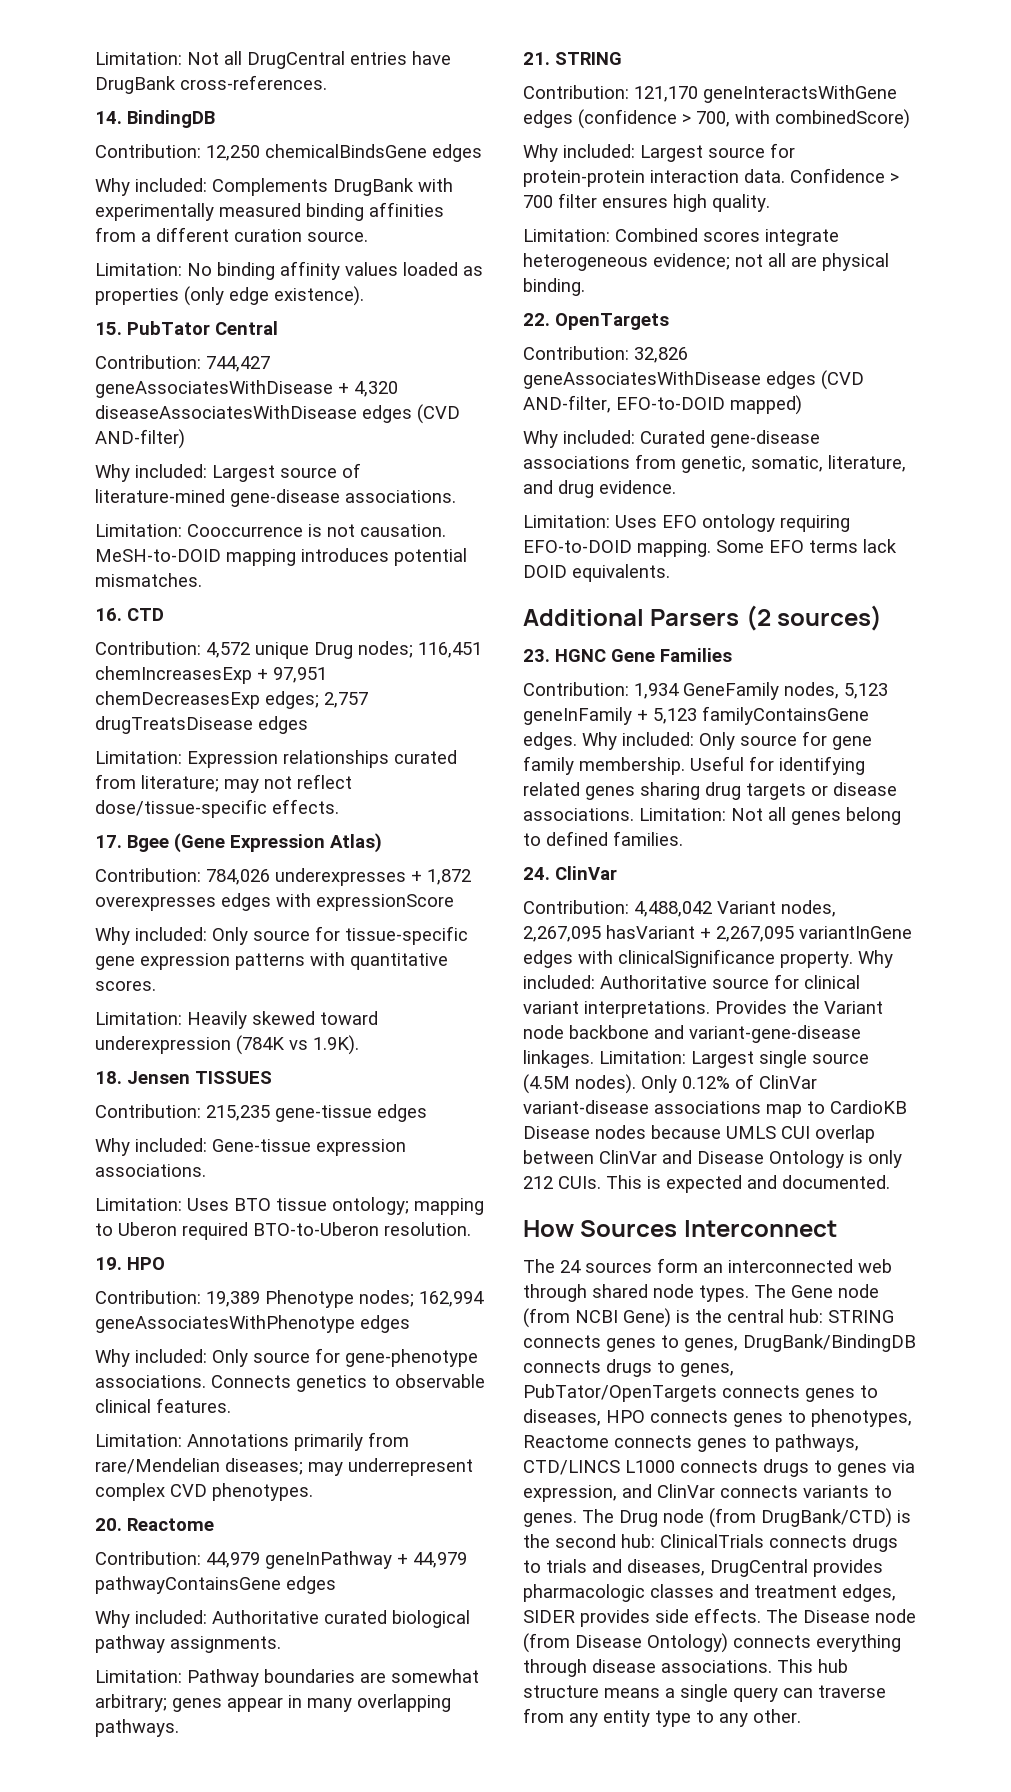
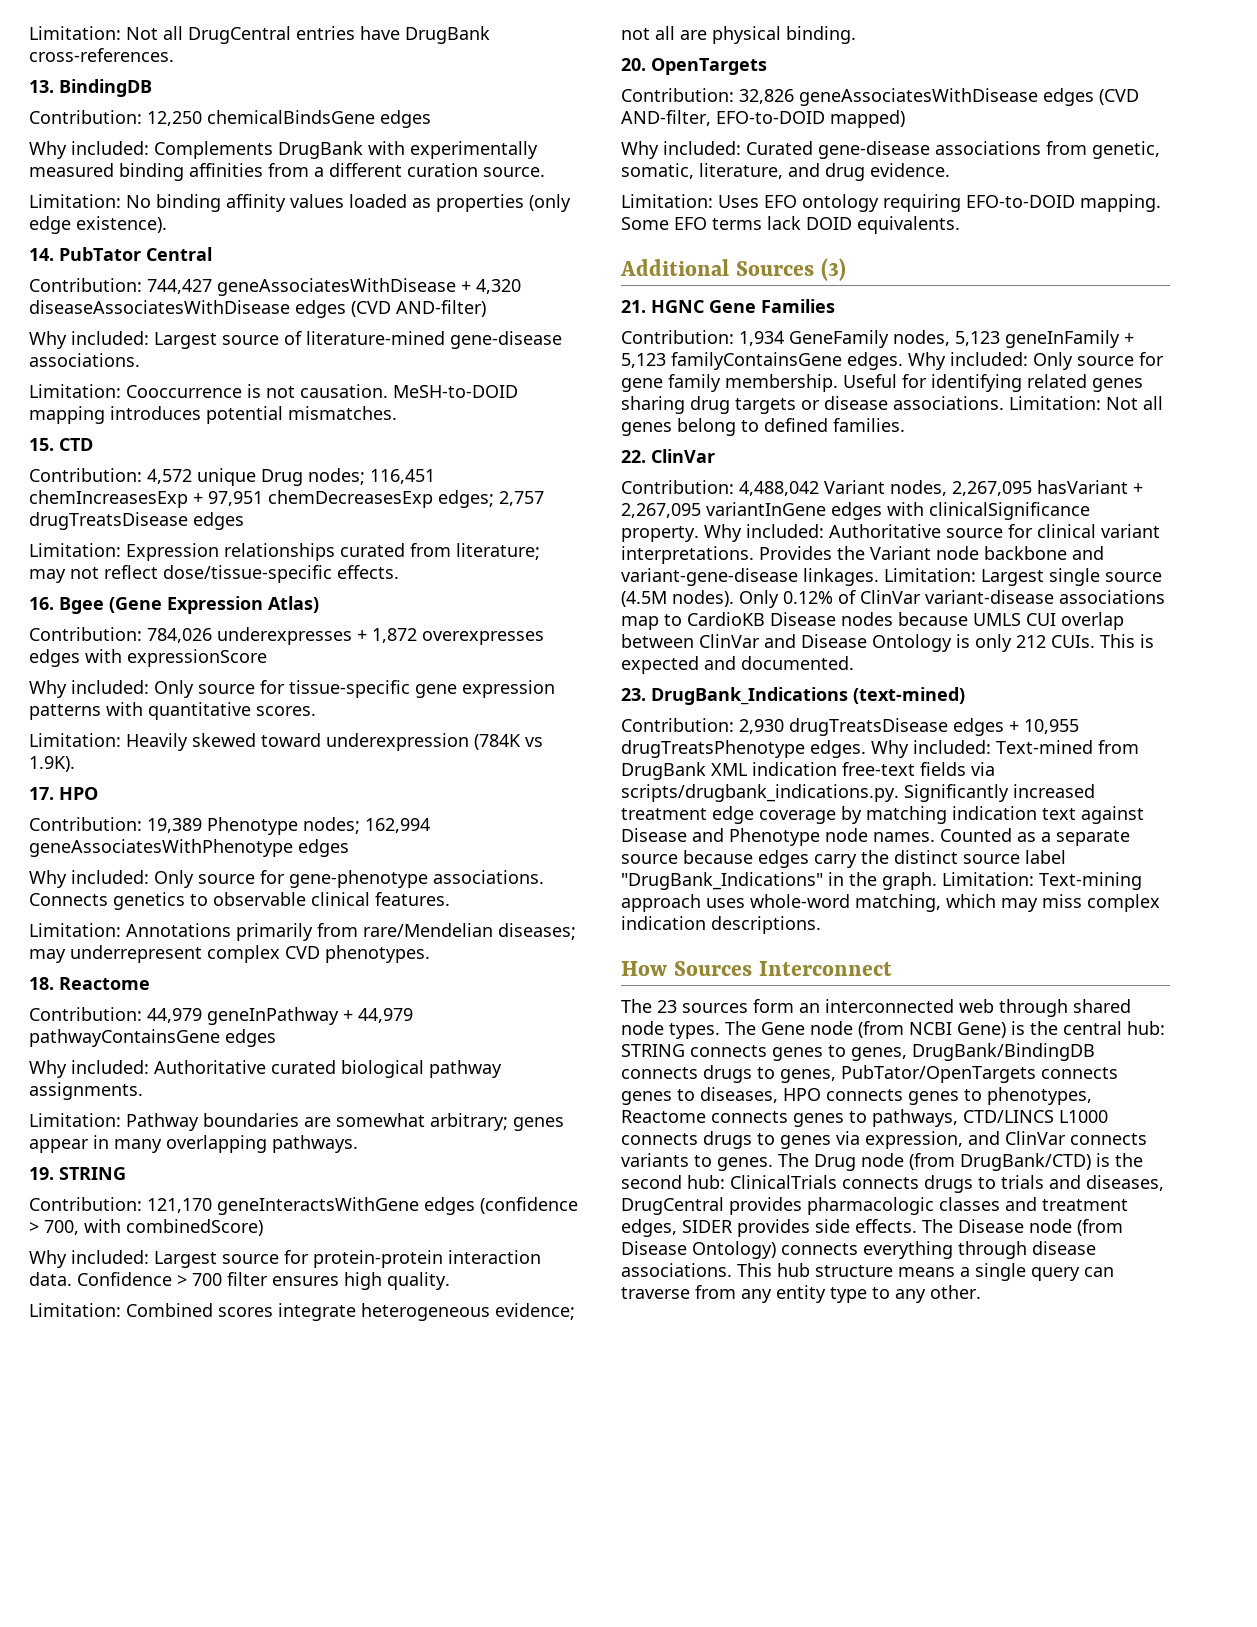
[95,111,122,124] 14. -> [29,80,54,93] 13.
[95,322,122,335] 15. -> [29,248,54,261] 14.
[95,608,122,621] 16. -> [29,438,54,451] 15.
[95,835,122,848] 17. -> [29,597,54,610] 16.
[95,1071,272,1084] [95,1104,427,1122] [95,1138,406,1156] [95,1164,206,1177] [95,1197,484,1215] [95,1222,471,1240] [95,1257,122,1270] 18. Jensen TISSUES // Contribution: 215,235 gene-tissue edges // Why included: Gene-tissue expression associations. // Limitation: Uses BTO tissue ontology; mapping to Uberon required BTO-to-Uberon resolution. // 19. -> [29,787,54,800] 17.
[95,1518,122,1531] 20. -> [29,977,54,990] 18.
[523,52,550,65] 21. -> [29,1167,54,1180] 19.
[523,313,550,326] 22. -> [621,58,646,71] 20.
[650,605,883,631] [523,649,550,662] Parsers (2 sources) // 23. -> [735,258,846,281] [621,300,646,313] Sources (3) // 21.
[523,867,550,880] 24. -> [621,450,646,463] 22.
(890, 1182) none -> [621,687,965,705] [621,718,1079,736] [621,740,1139,758] [621,762,995,780] [621,784,1095,802] [621,806,1144,824] [621,828,1130,846] [621,850,1066,868] [621,872,1142,890] [621,894,1160,912] [621,916,821,934] // 23. DrugBank_Indications (text-mined) // Contribution: 2,930 drugTreatsDisease edges + 10,955 drugTreatsPhenotype edges. Why included: Text-mined from DrugBank XML indication free-text fields via scripts/drugbank_indications.py. Significantly increased treatment edge coverage by matching indication text against Disease and Phenotype node names. Counted as a separate source because edges carry the distinct source label "DrugBank_Indications" in the graph. Limitation: Text-mining approach uses whole-word matching, which may miss complex indication descriptions.
[560,1260,581,1273] 24 -> [657,1000,677,1013] 23

